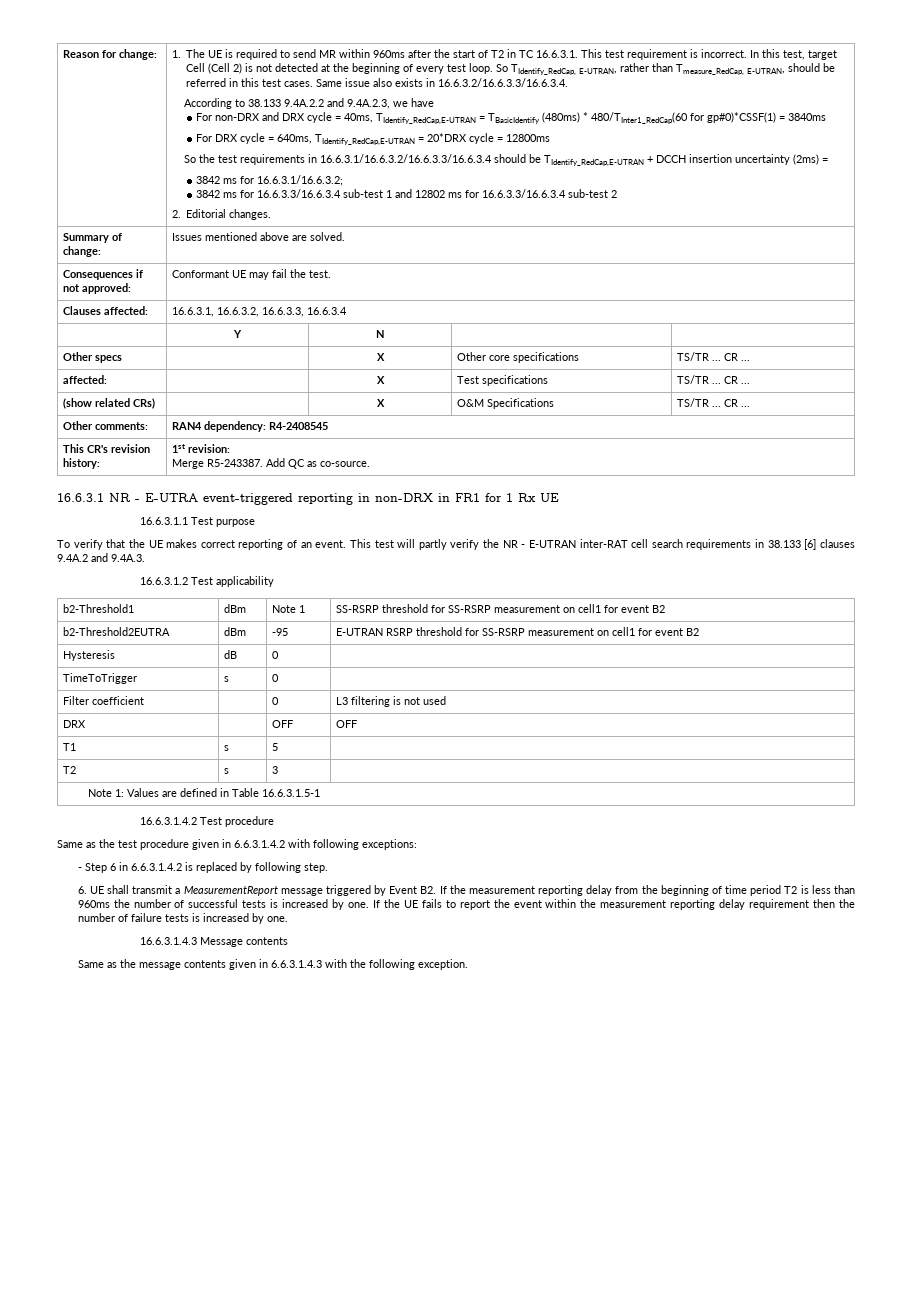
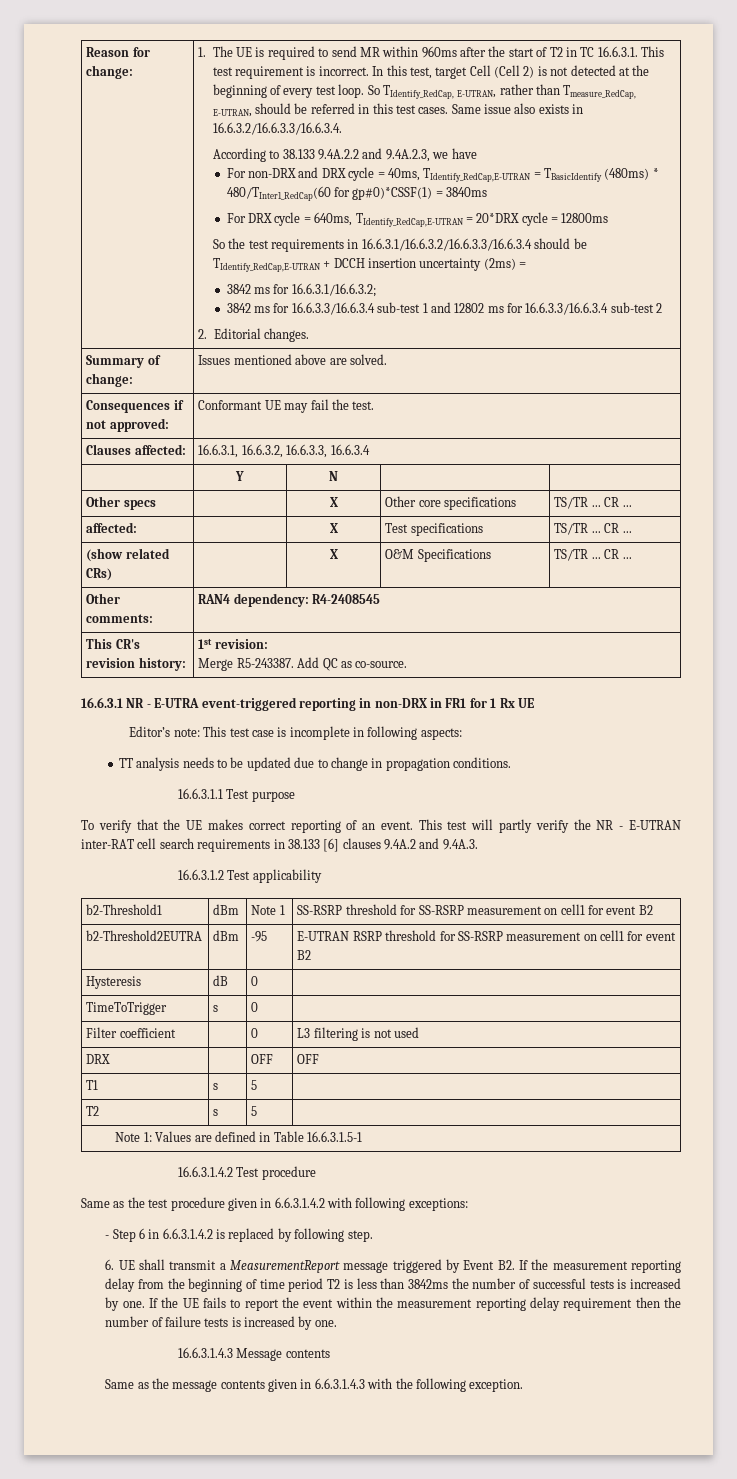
(559, 497) none -> [129,726,462,740] [118,757,512,771] // Editor’s note: This test case is incomplete in following aspects: // TT analysis needs to be updated due to change in propagation conditions.
[271,766,278,774] 3 -> [251,1106,258,1116] 5
[77,900,110,908] 960ms -> [408,1279,449,1289] 3842ms

